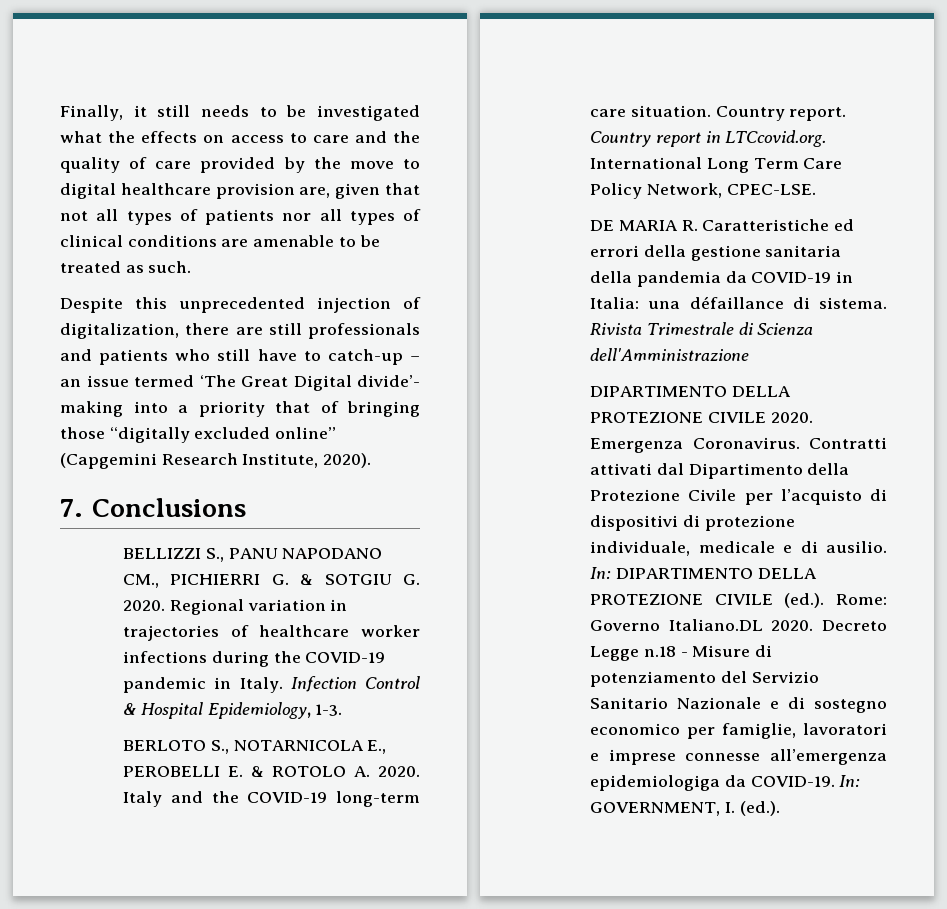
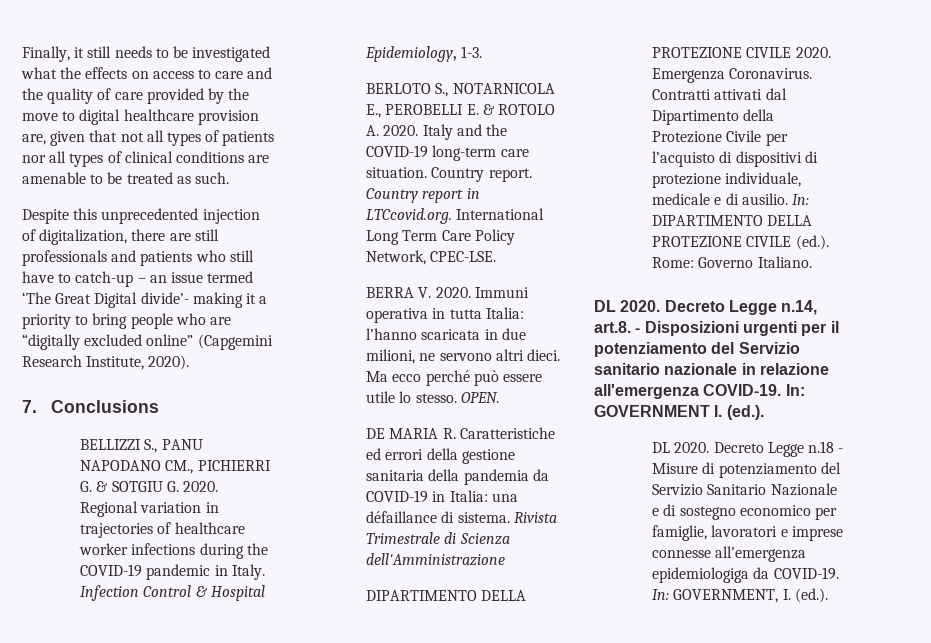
[133,401,168,413] into -> [245,293,256,304] it
[275,401,420,417] [60,427,105,439] that of bringing those -> [75,313,231,329] to bring people who are
(816, 189) none -> [366,287,529,298] [366,307,524,323] [366,328,526,340] [366,349,560,364] [366,370,542,386] [366,391,499,403] // BERRA V. 2020. Immuni operativa in tutta Italia: l’hanno scaricata in due milioni, ne servono altri dieci. Ma ecco perché può essere utile lo stesso. OPEN.
[668,619,763,631] Italiano.DL -> [757,256,812,268] [594,300,818,315] [594,321,839,336] [594,342,800,357] [594,363,829,375] [594,384,805,399] [594,405,764,420] [652,442,671,453] Italiano. // DL 2020. Decreto Legge n.14, art.8. - Disposizioni urgenti per il potenziamento del Servizio sanitario nazionale in relazione all'emergenza COVID-19. In: GOVERNMENT I. (ed.). // DL

